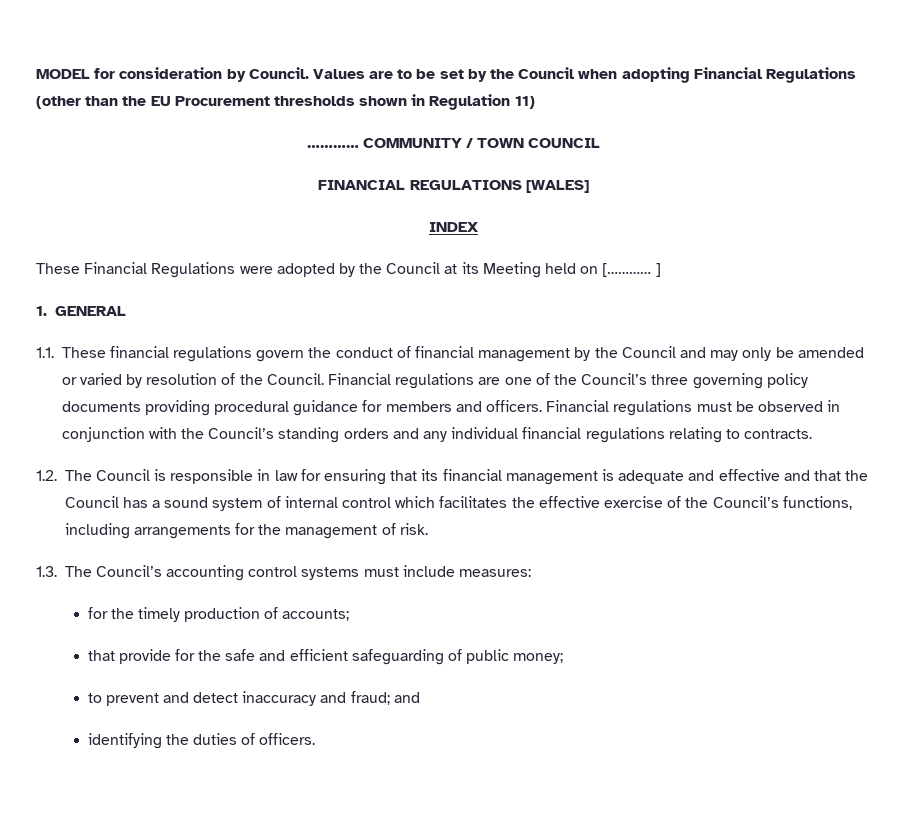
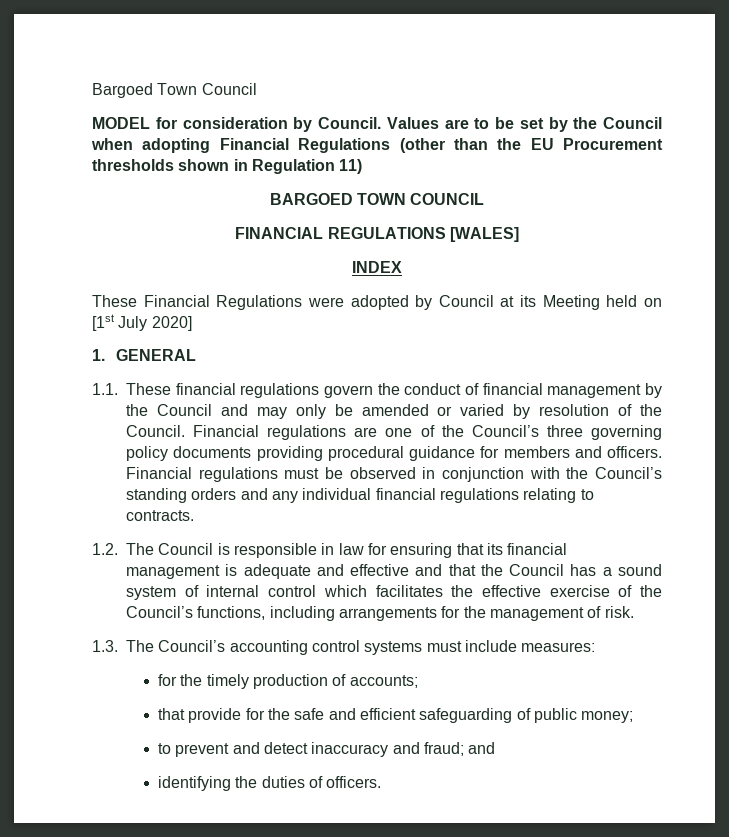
(36, 74) none -> [92,83,257,98] Bargoed Town Council //
[306,138,473,148] ………… COMMUNITY / -> [269,193,353,205] BARGOED
[359,263,383,274] the -> (433, 302) none
[602,263,661,277] [………… ] -> [92,314,192,331] [1st July 2020]

